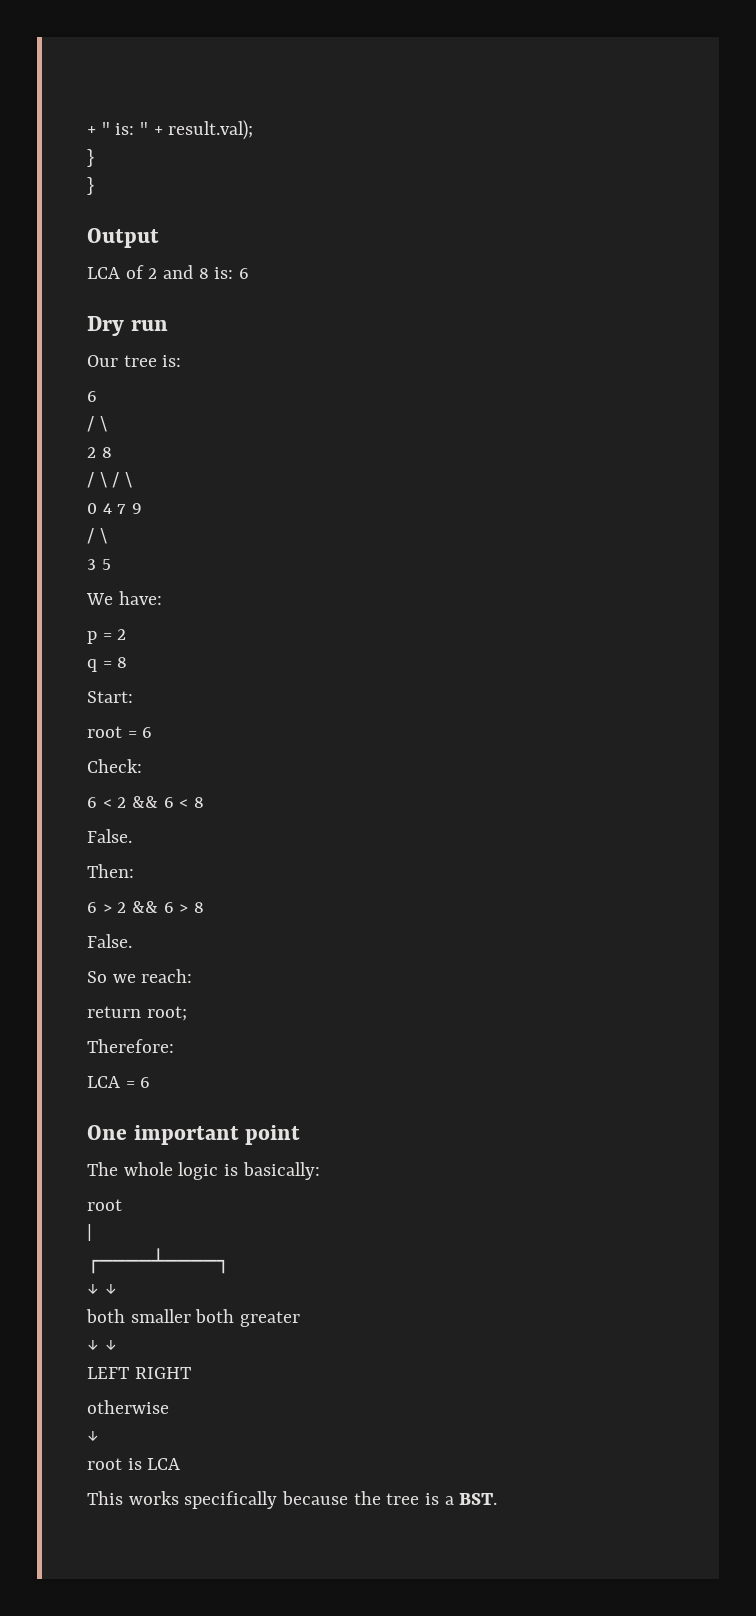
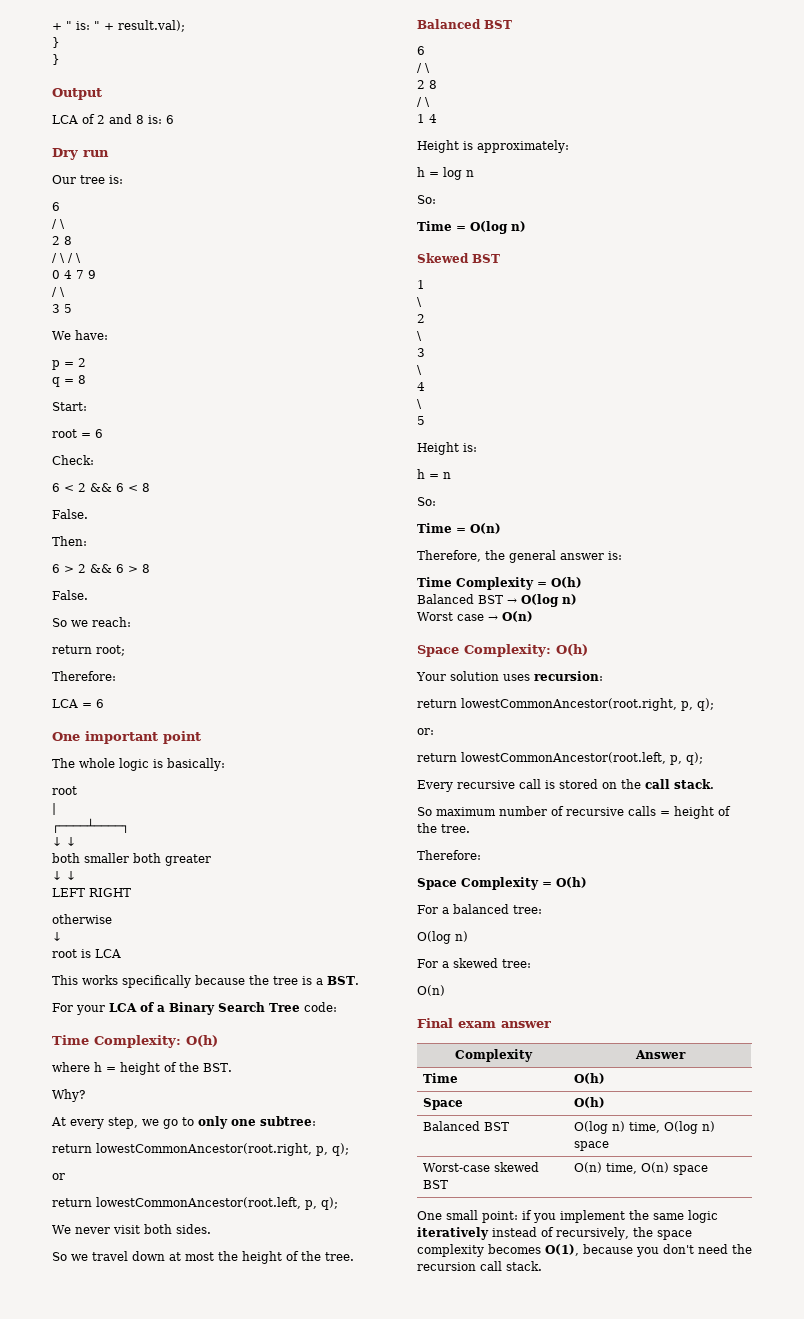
(498, 1499) none -> [52,1002,337,1015] [52,1035,218,1048] [52,1062,232,1075] [52,1089,85,1102] [51,1116,316,1129] [52,1143,349,1156] [52,1173,65,1180] [52,1197,338,1210] [52,1224,211,1234] [52,1251,354,1264] [417,19,512,29] [417,46,425,55] [417,63,430,73] [417,80,437,89] [417,97,430,107] [417,114,437,123] [417,140,569,153] [417,167,474,180] [417,195,436,204] [417,221,526,234] [417,253,500,263] [417,280,425,289] [417,297,422,307] [417,314,425,323] [417,331,422,341] [417,348,425,357] [417,365,422,375] [417,382,425,391] [417,399,422,409] [417,416,425,425] [417,442,477,455] [417,469,451,479] [417,497,436,506] [417,523,501,534] [417,550,622,563] [417,577,582,590] [417,594,577,607] [417,611,533,622] [417,644,588,657] [416,671,603,681] [417,698,714,711] [417,728,434,735] [417,752,703,765] [417,779,714,792] [417,806,731,819] [417,823,470,833] [417,850,481,860] [417,877,587,890] [417,904,542,914] [417,931,468,944] [417,958,531,968] [417,985,445,996] [417,1018,551,1028] [454,1049,533,1062] [634,1050,686,1059] [422,1073,458,1083] [573,1073,605,1084] [422,1098,463,1110] [573,1097,605,1108] [422,1121,509,1131] [573,1121,715,1134] [573,1141,609,1151] [422,1162,539,1172] [422,1180,448,1189] [573,1162,708,1175] [417,1210,718,1223] [417,1227,692,1240] [417,1244,752,1257] [417,1261,542,1271] // For your LCA of a Binary Search Tree code: // Time Complexity: O(h) // where h = height of the BST. // Why? // At every step, we go to only one subtree: // return lowestCommonAncestor(root.right, p, q); // or // return lowestCommonAncestor(root.left, p, q); // We never visit both sides. // So we travel down at most the height of the tree. // Balanced BST // 6 // / \ // 2 8 // / \ // 1 4 // Height is approximately: // h = log n // So: // Time = O(log n) // Skewed BST // 1 // \ // 2 // \ // 3 // \ // 4 // \ // 5 // Height is: // h = n // So: // Time = O(n) // Therefore, the general answer is: // Time Complexity = O(h) // Balanced BST → O(log n) // Worst case → O(n) // Space Complexity: O(h) // Your solution uses recursion: // return lowestCommonAncestor(root.right, p, q); // or: // return lowestCommonAncestor(root.left, p, q); // Every recursive call is stored on the call stack. // So maximum number of recursive calls = height of the tree. // Therefore: // Space Complexity = O(h) // For a balanced tree: // O(log n) // For a skewed tree: // O(n) // Final exam answer // Complexity | Answer // Time | O(h) // Space | O(h) // Balanced BST | O(log n) time, O(log n) space // Worst-case skewed BST | O(n) time, O(n) space // One small point: if you implement the same logic iteratively instead of recursively, the space complexity becomes O(1), because you don't need the recursion call stack.

